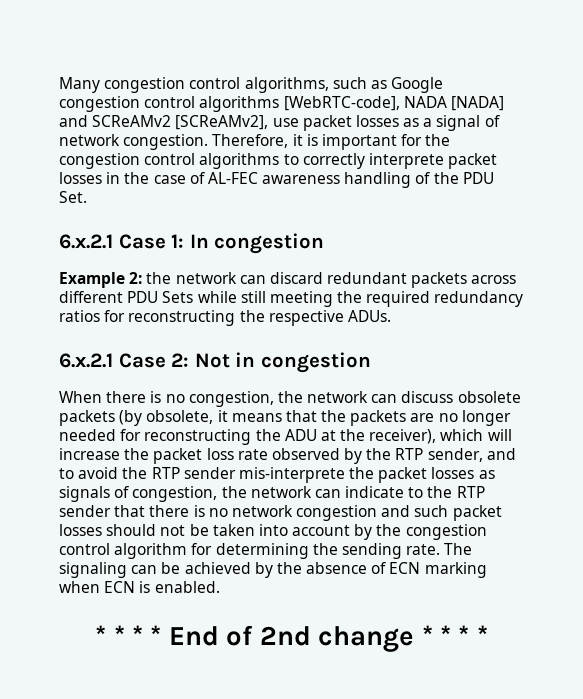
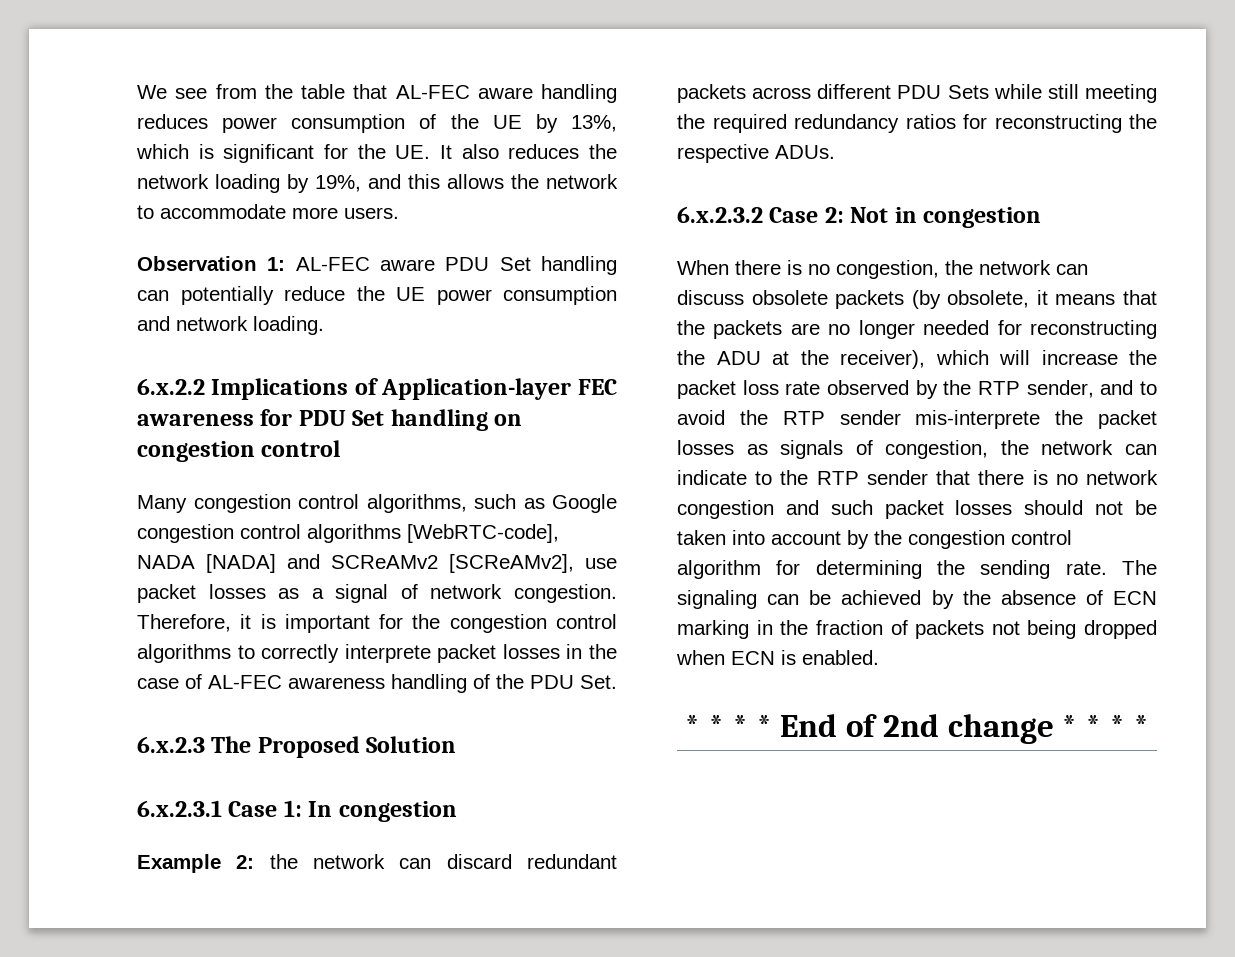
(59, 85) none -> [137,84,617,103] [137,114,618,133] [136,144,617,163] [137,174,618,193] [137,204,399,219] [137,256,617,275] [137,286,617,305] [137,316,324,335] [137,378,617,400] [137,409,523,431] [137,440,341,462] We see from the table that AL-FEC aware handling reduces power consumption of the UE by 13%, which is significant for the UE. It also reduces the network loading by 19%, and this allows the network to accommodate more users. // Observation 1: AL-FEC aware PDU Set handling can potentially reduce the UE power consumption and network loading. // 6.x.2.2 Implications of Application-layer FEC awareness for PDU Set handling on congestion control //
[59,234,113,249] 6.x.2.1 -> [137,736,457,758] [137,800,222,817] 6.x.2.3 The Proposed Solution // 6.x.2.3.1
[59,353,113,368] 6.x.2.1 -> [677,206,763,223] 6.x.2.3.2
(487, 570) none -> [756,620,1157,639] in the fraction of packets not being dropped

